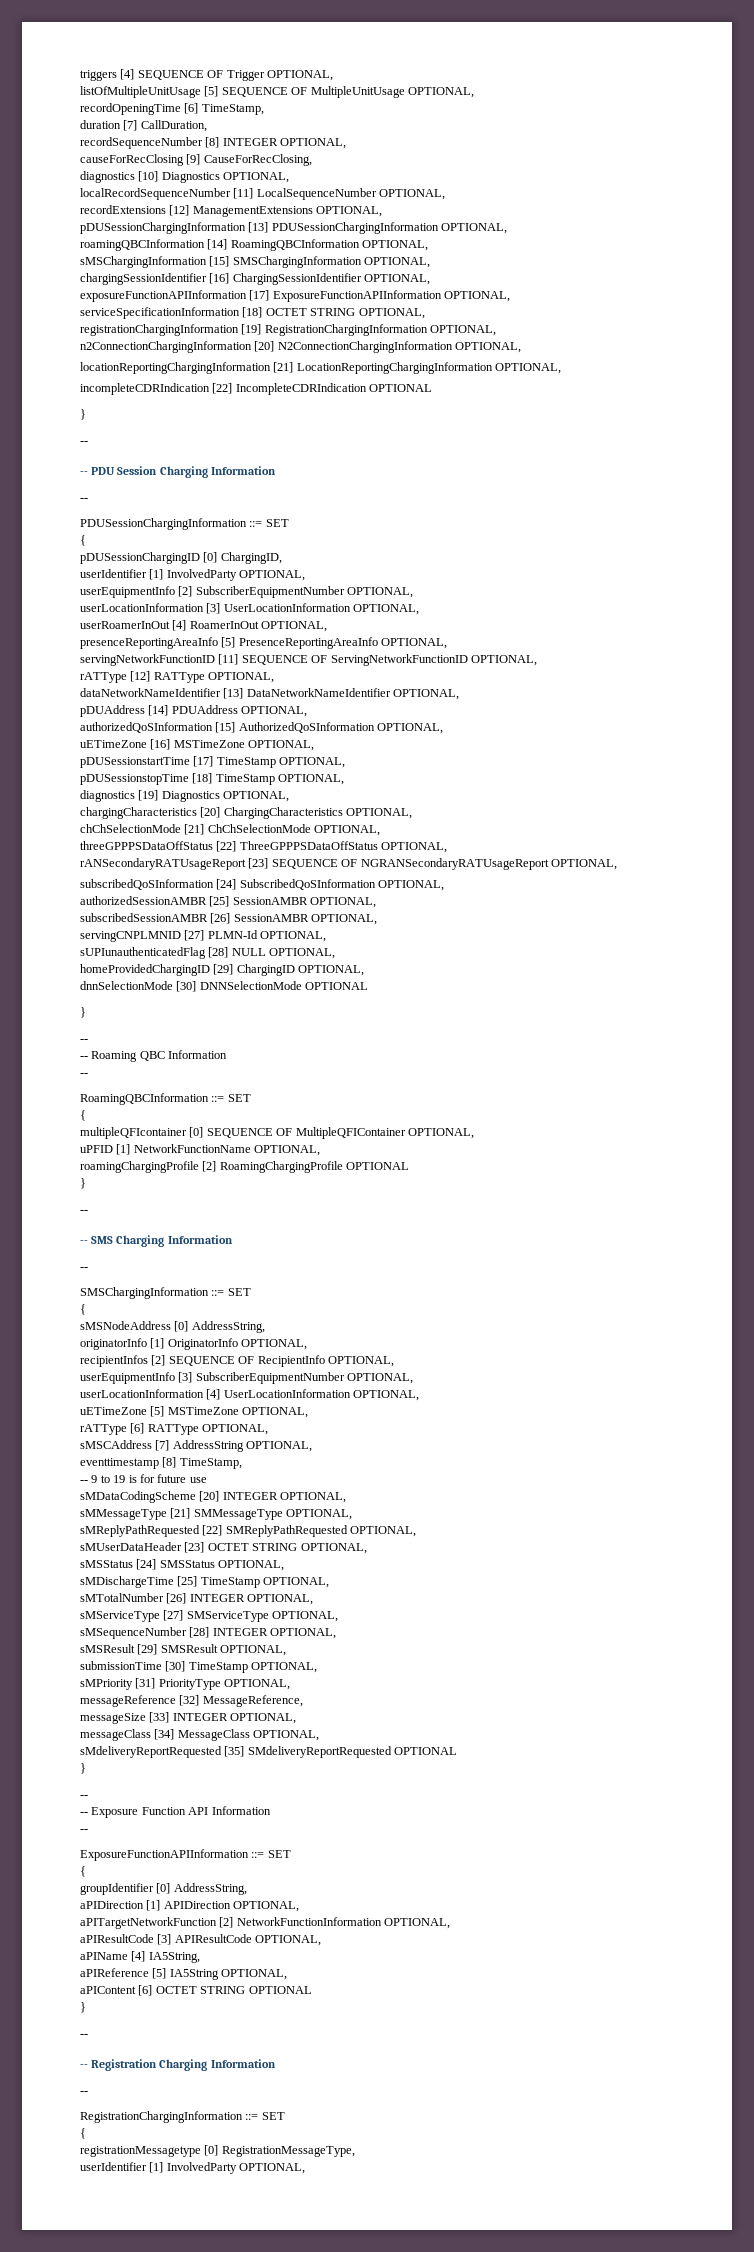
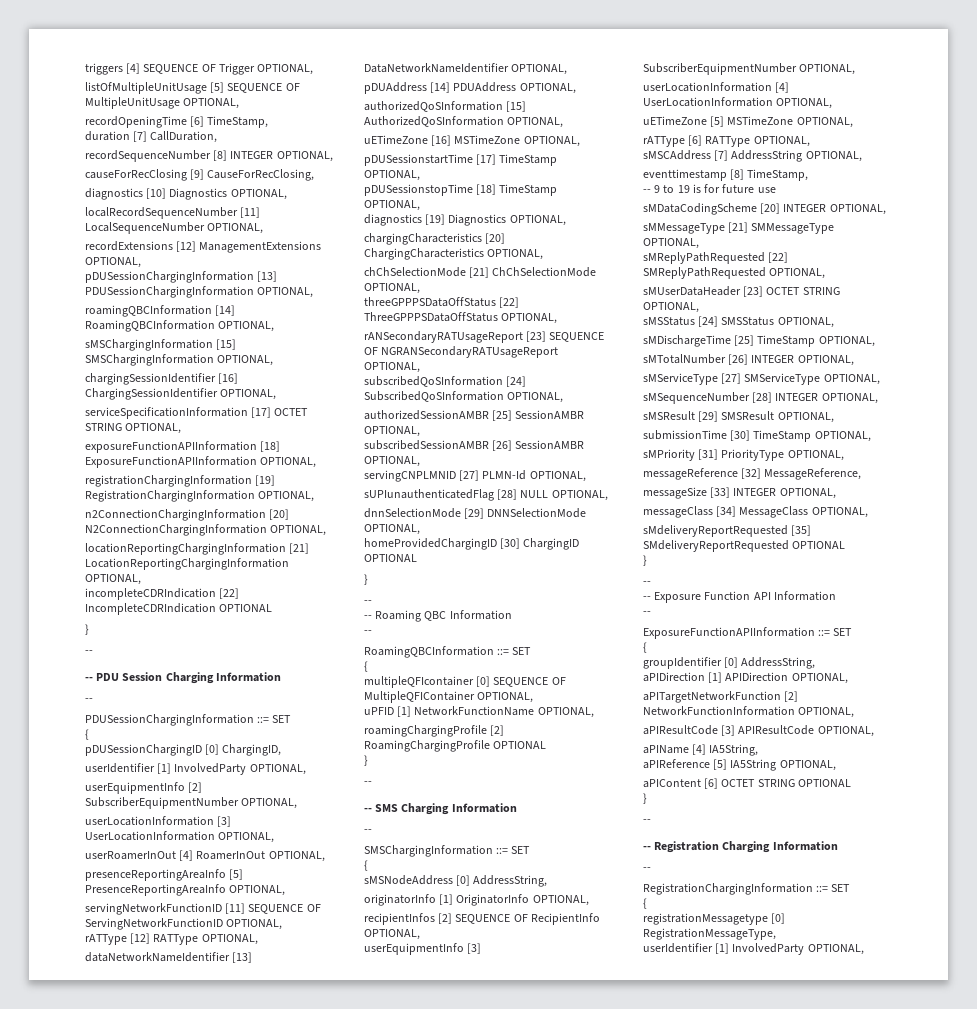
[80,290,511,302] [80,307,356,319] exposureFunctionAPIInformation [17] ExposureFunctionAPIInformation OPTIONAL, // serviceSpecificationInformation [18] OCTET STRING -> [85,407,309,419] [85,423,182,434] [85,441,281,453] [85,456,257,468] serviceSpecificationInformation [17] OCTET STRING OPTIONAL, // exposureFunctionAPIInformation [18] ExposureFunctionAPIInformation
[80,964,365,976] [80,981,302,992] homeProvidedChargingID [29] ChargingID OPTIONAL, // dnnSelectionMode [30] DNNSelectionMode -> [364,508,587,519] [364,524,420,535] [364,538,580,550] dnnSelectionMode [29] DNNSelectionMode OPTIONAL, // homeProvidedChargingID [30] ChargingID

